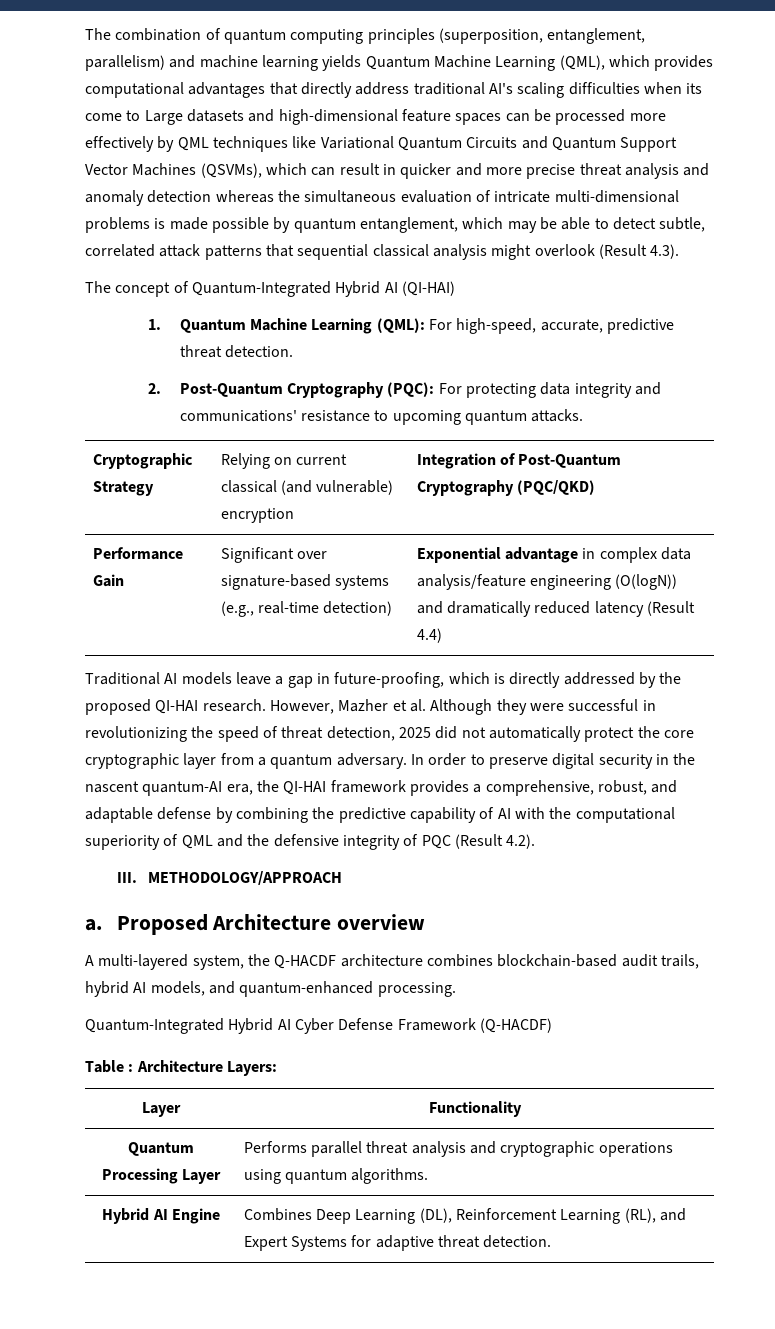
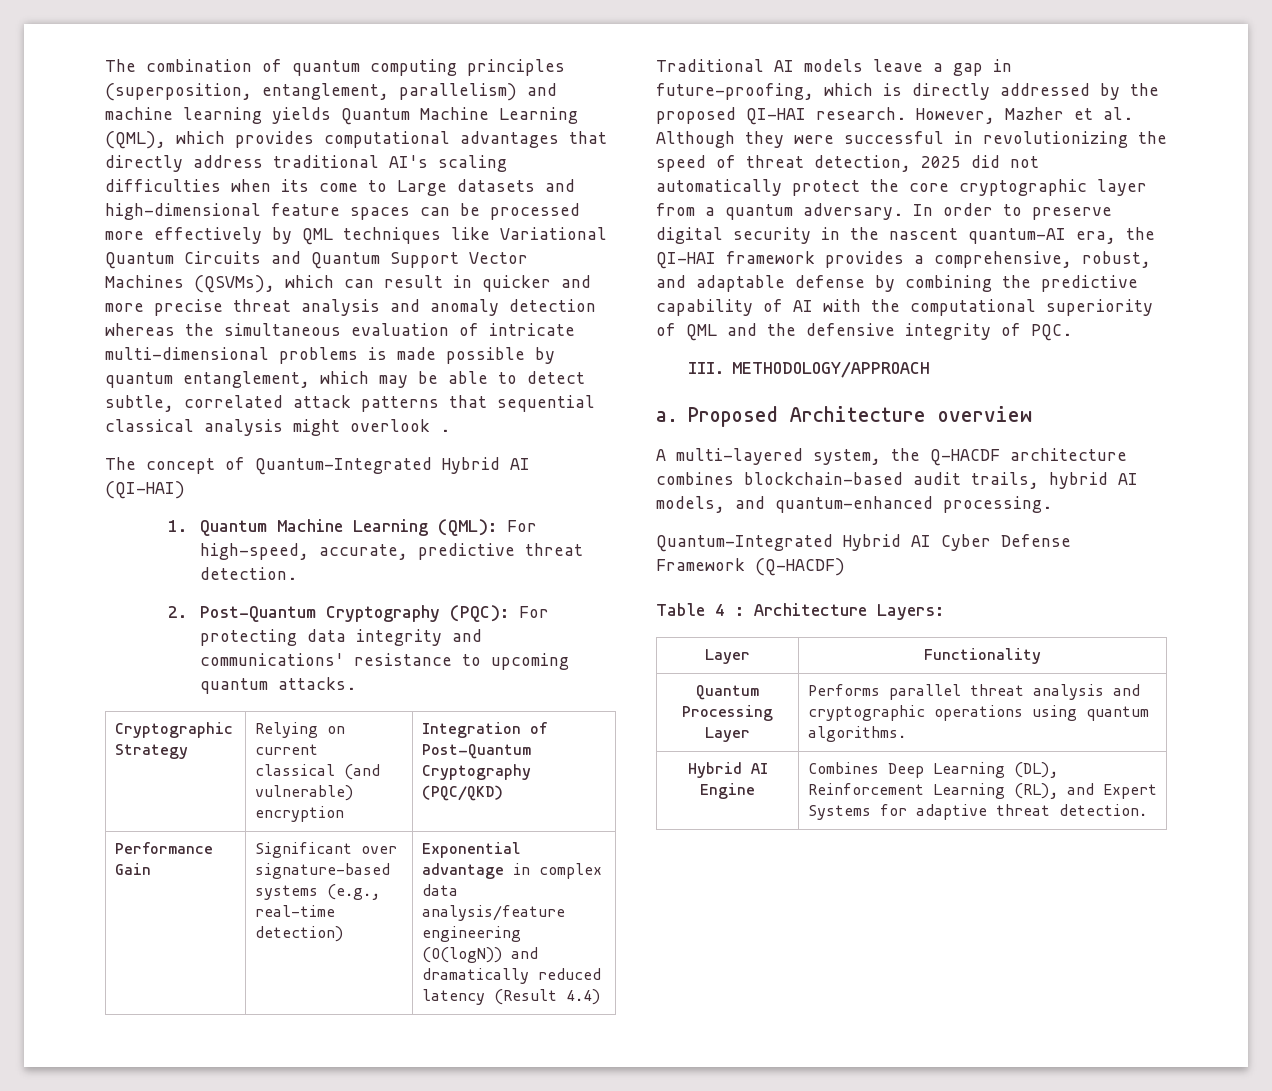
[598,244,680,259] (Result 4.3). -> [440,429,450,432] .
[421,834,536,849] PQC (Result 4.2). -> [1031,324,1072,341] PQC.
(124, 1066) none -> [715,604,725,616] 4

